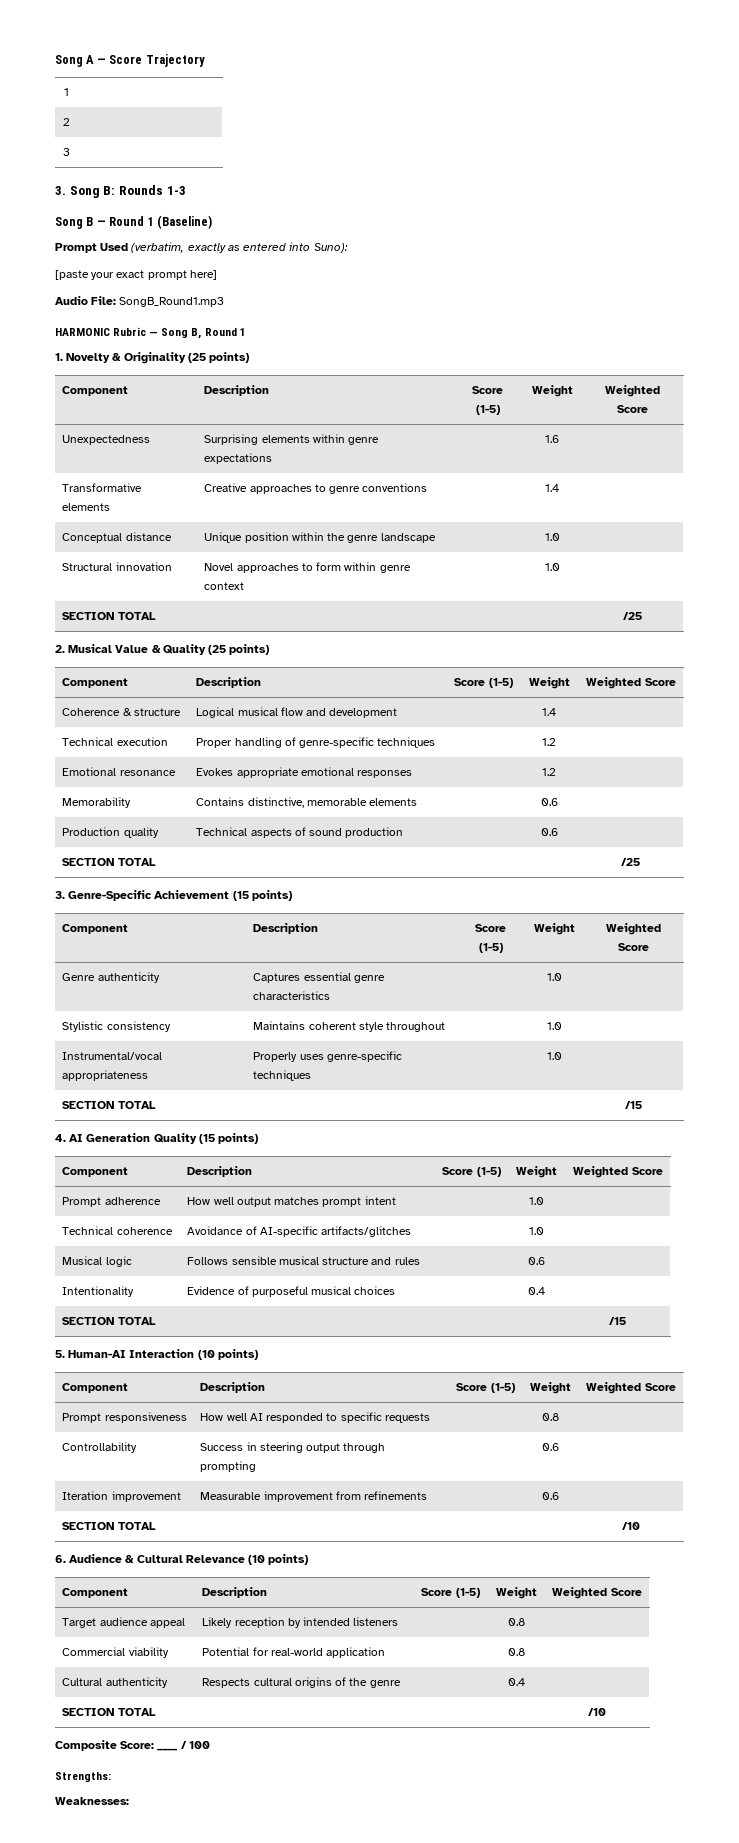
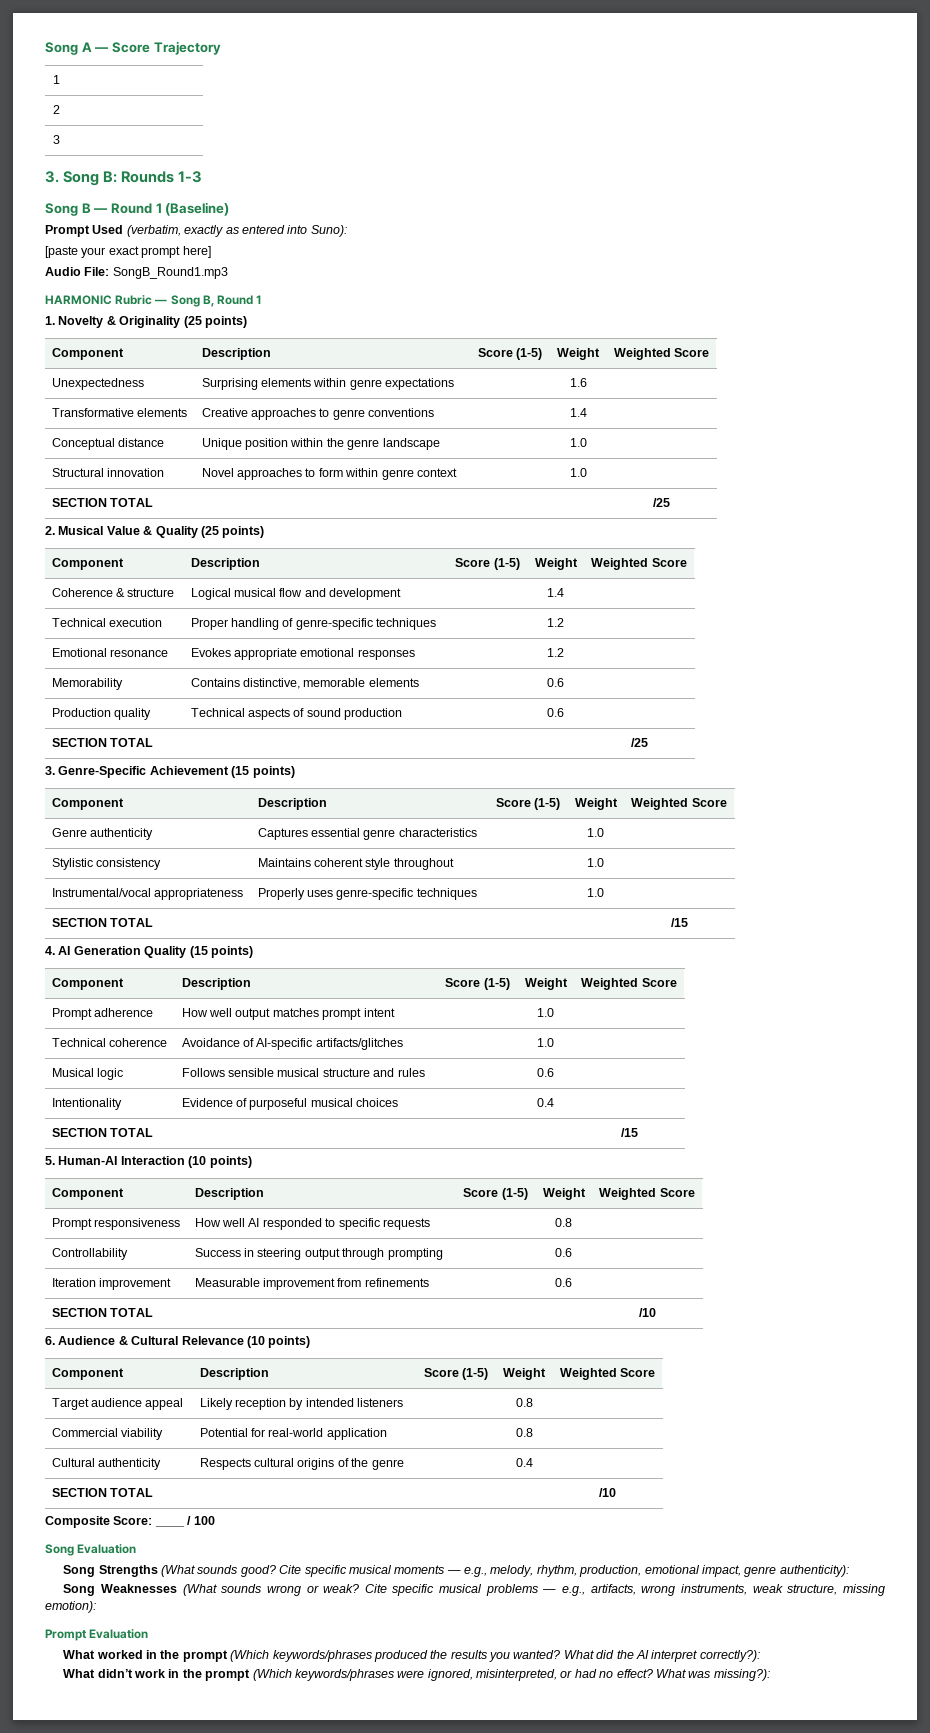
[55,1772,111,1782] [55,1797,129,1805] Strengths: // Weaknesses: -> [45,1544,137,1556] [63,1565,849,1577] [63,1584,885,1596] [45,1601,96,1613] [45,1629,149,1641] [63,1650,760,1662] [63,1669,770,1681] Song Evaluation // Song Strengths (What sounds good? Cite specific musical moments — e.g., melody, rhythm, production, emotional impact, genre authenticity): // Song Weaknesses (What sounds wrong or weak? Cite specific musical problems — e.g., artifacts, wrong instruments, weak structure, missing emotion): // Prompt Evaluation // What worked in the prompt (Which keywords/phrases produced the results you wanted? What did the AI interpret correctly?): // What didn’t work in the prompt (Which keywords/phrases were ignored, misinterpreted, or had no effect? What was missing?):

